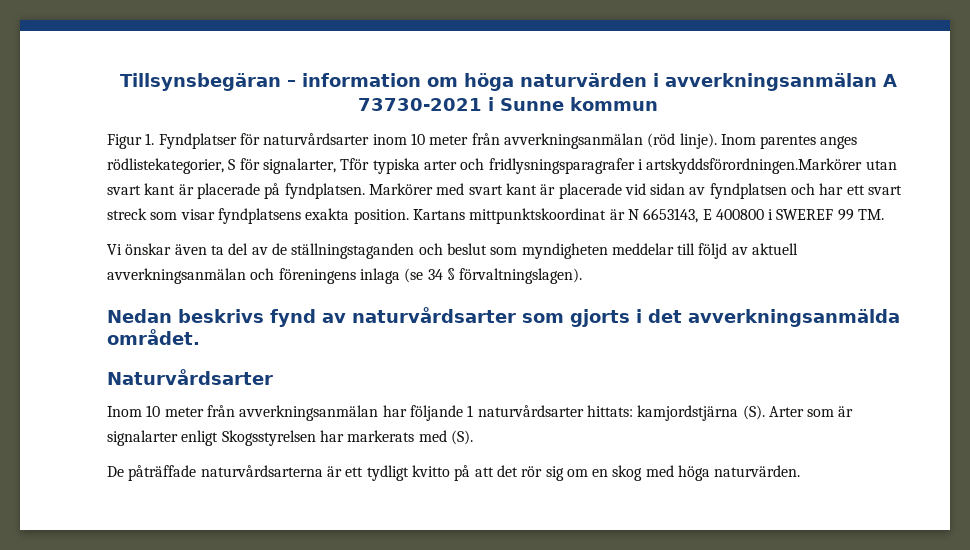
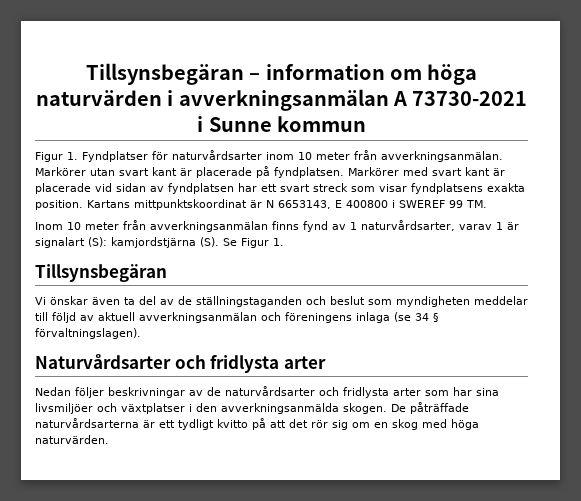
[503,133,858,149] [107,158,863,174] avverkningsanmälan (röd linje). Inom parentes anges rödlistekategorier, S för signalarter, Tför typiska arter och fridlysningsparagrafer i artskyddsförordningen.Markörer -> [381,151,503,162] [35,167,86,176] avverkningsanmälan. Markörer
[791,183,816,195] och -> (234, 188) none
(885, 214) none -> [35,220,519,232] [35,237,284,248] [35,264,167,282] // Inom 10 meter från avverkningsanmälan finns fynd av 1 naturvårdsarter, varav 1 är signalart (S): kamjordstjärna (S). Se Figur 1. // Tillsynsbegäran
[107,307,900,327] [107,329,200,345] [107,369,273,385] [107,405,854,421] [107,430,473,446] Nedan beskrivs fynd av naturvårdsarter som gjorts i det avverkningsanmälda området. // Naturvårdsarter // Inom 10 meter från avverkningsanmälan har följande 1 naturvårdsarter hittats: kamjordstjärna (S). Arter som är signalarter enligt Skogsstyrelsen har markerats med (S). // -> [35,354,326,373] [35,386,499,398] [35,403,387,414] Naturvårdsarter och fridlysta arter // Nedan följer beskrivningar av de naturvårdsarter och fridlysta arter som har sina livsmiljöer och växtplatser i den avverkningsanmälda skogen.

